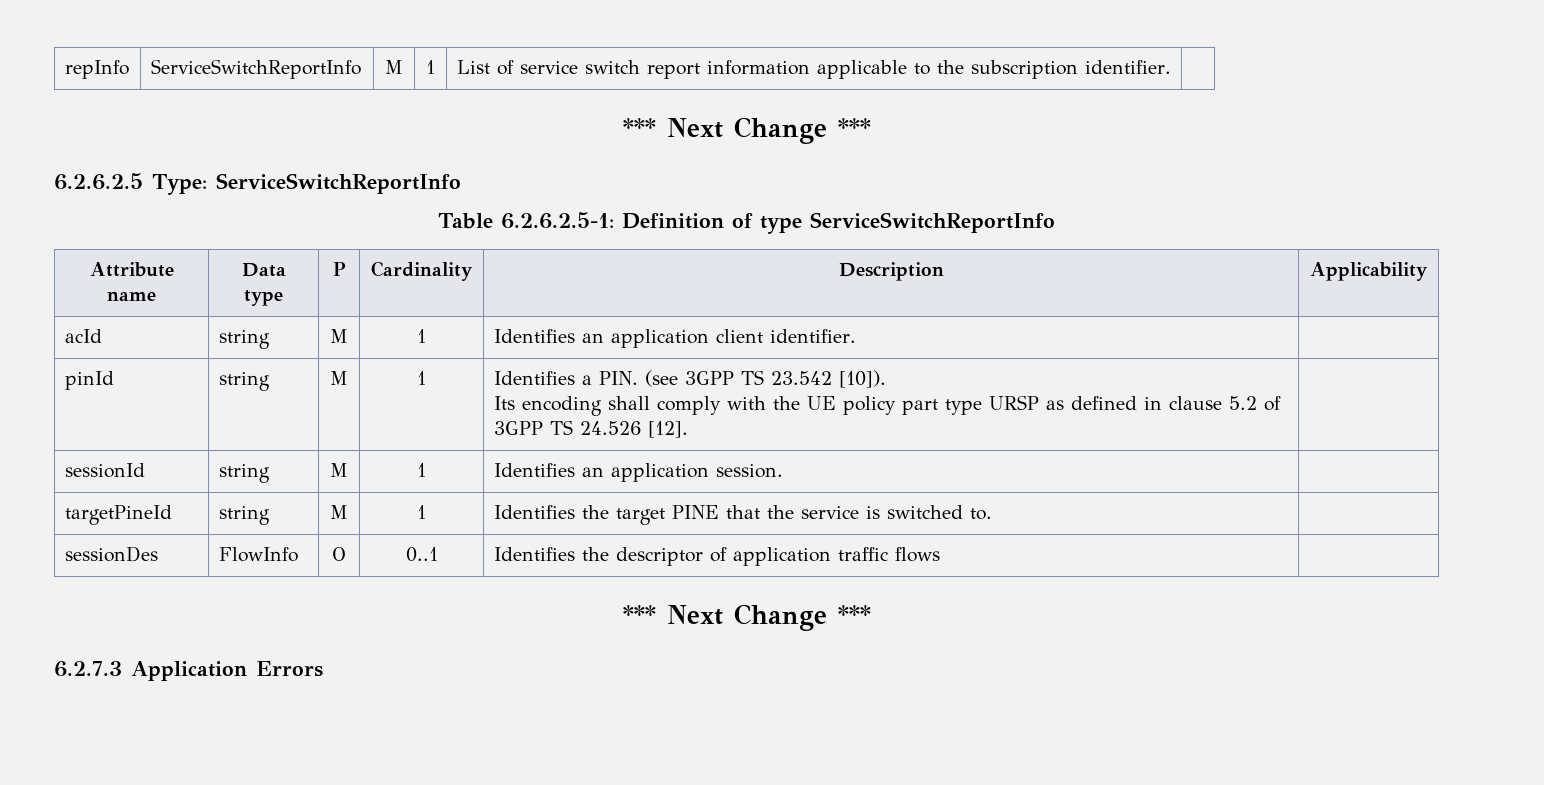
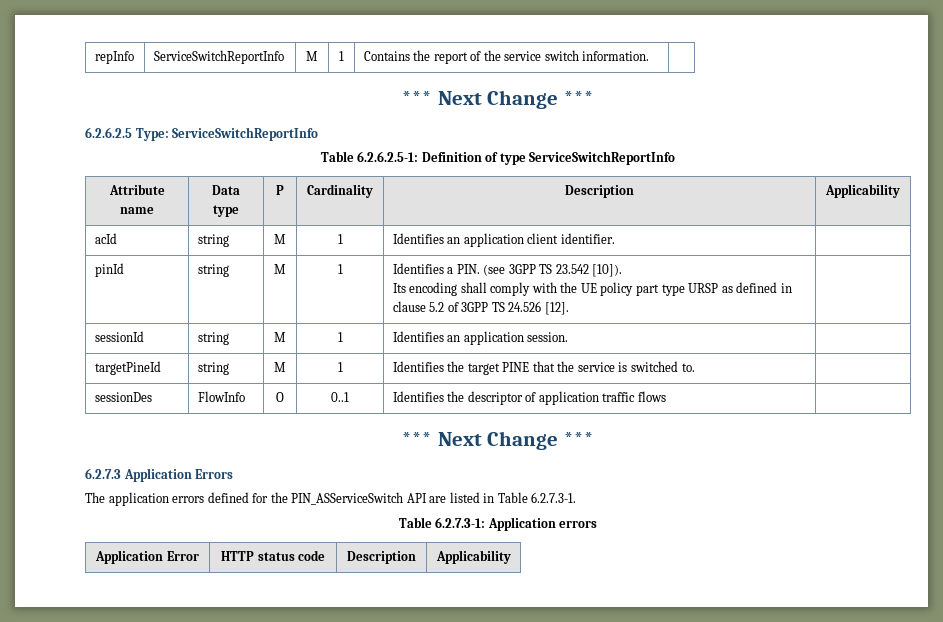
[456,60,1171,79] List of service switch report information applicable to the subscription identifier. -> [363,50,650,64] Contains the report of the service switch information.
(323, 669) none -> [85,492,577,506] [398,517,598,531] [95,550,199,564] [220,550,326,561] [347,551,416,564] [435,550,511,564] // The application errors defined for the PIN_ASServiceSwitch API are listed in Table 6.2.7.3-1. // Table 6.2.7.3-1: Application errors // Application Error | HTTP status code | Description | Applicability

